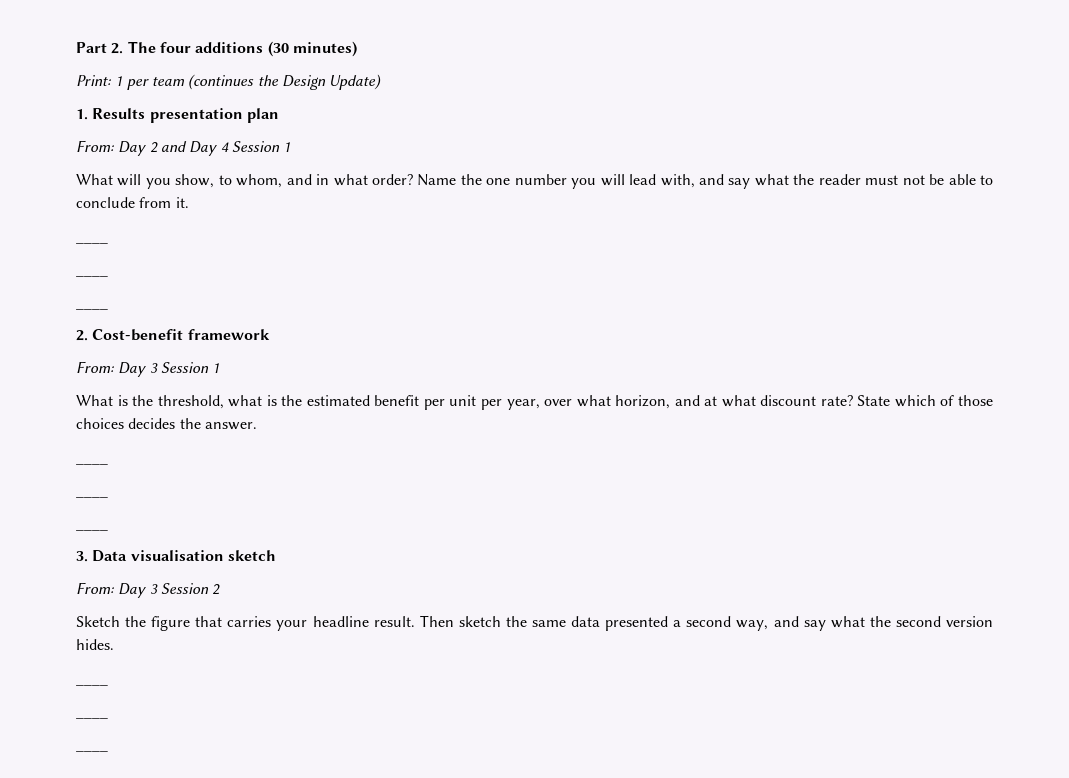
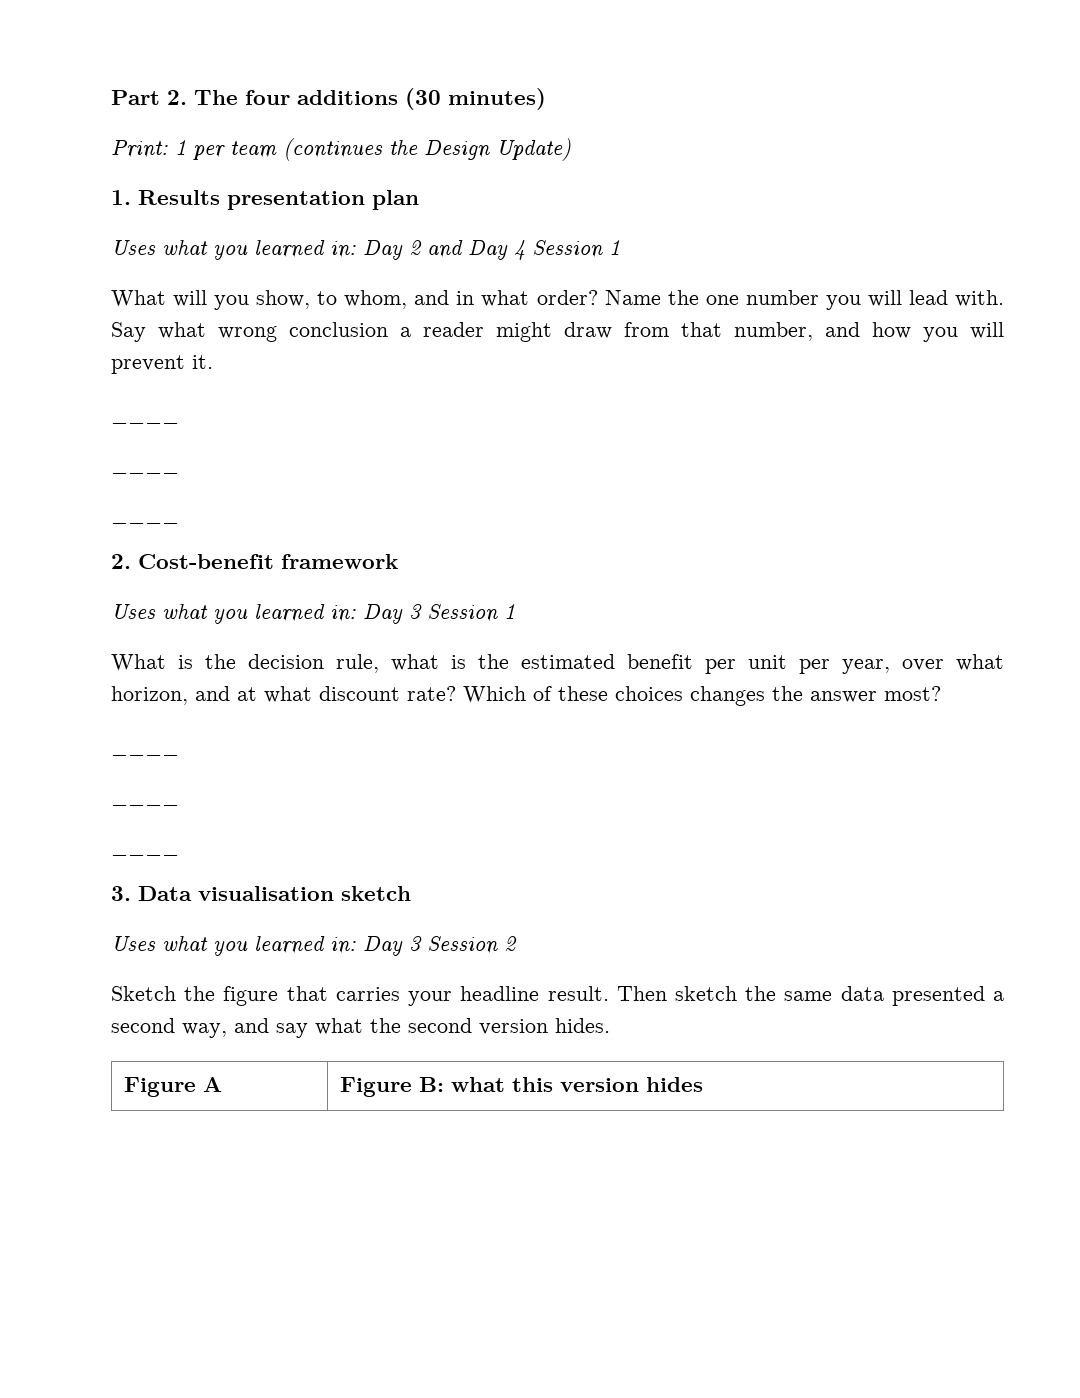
[76,140,114,152] From: -> [111,240,356,260] Uses what you learned in:
[660,174,994,189] [76,197,172,208] with, and say what the reader must not be able to conclude from -> [954,290,1004,307] [111,322,1004,342] [111,355,185,374] with. Say what wrong conclusion a reader might draw from that number, and how you will prevent
[76,361,114,373] From: -> [111,604,356,624] Uses what you learned in:
[157,395,224,409] threshold, -> [248,654,379,673] decision rule,
[857,395,993,407] [76,418,257,430] State which of those choices decides the answer. -> [463,686,941,706] Which of these choices changes the answer most?
[76,582,114,594] From: -> [111,936,356,956] Uses what you learned in:
[76,683,108,686] [76,716,108,719] [76,749,108,752] // ____ // ____ // ____ -> [124,1077,223,1097] [340,1077,704,1097] // Figure A | Figure B: what this version hides

